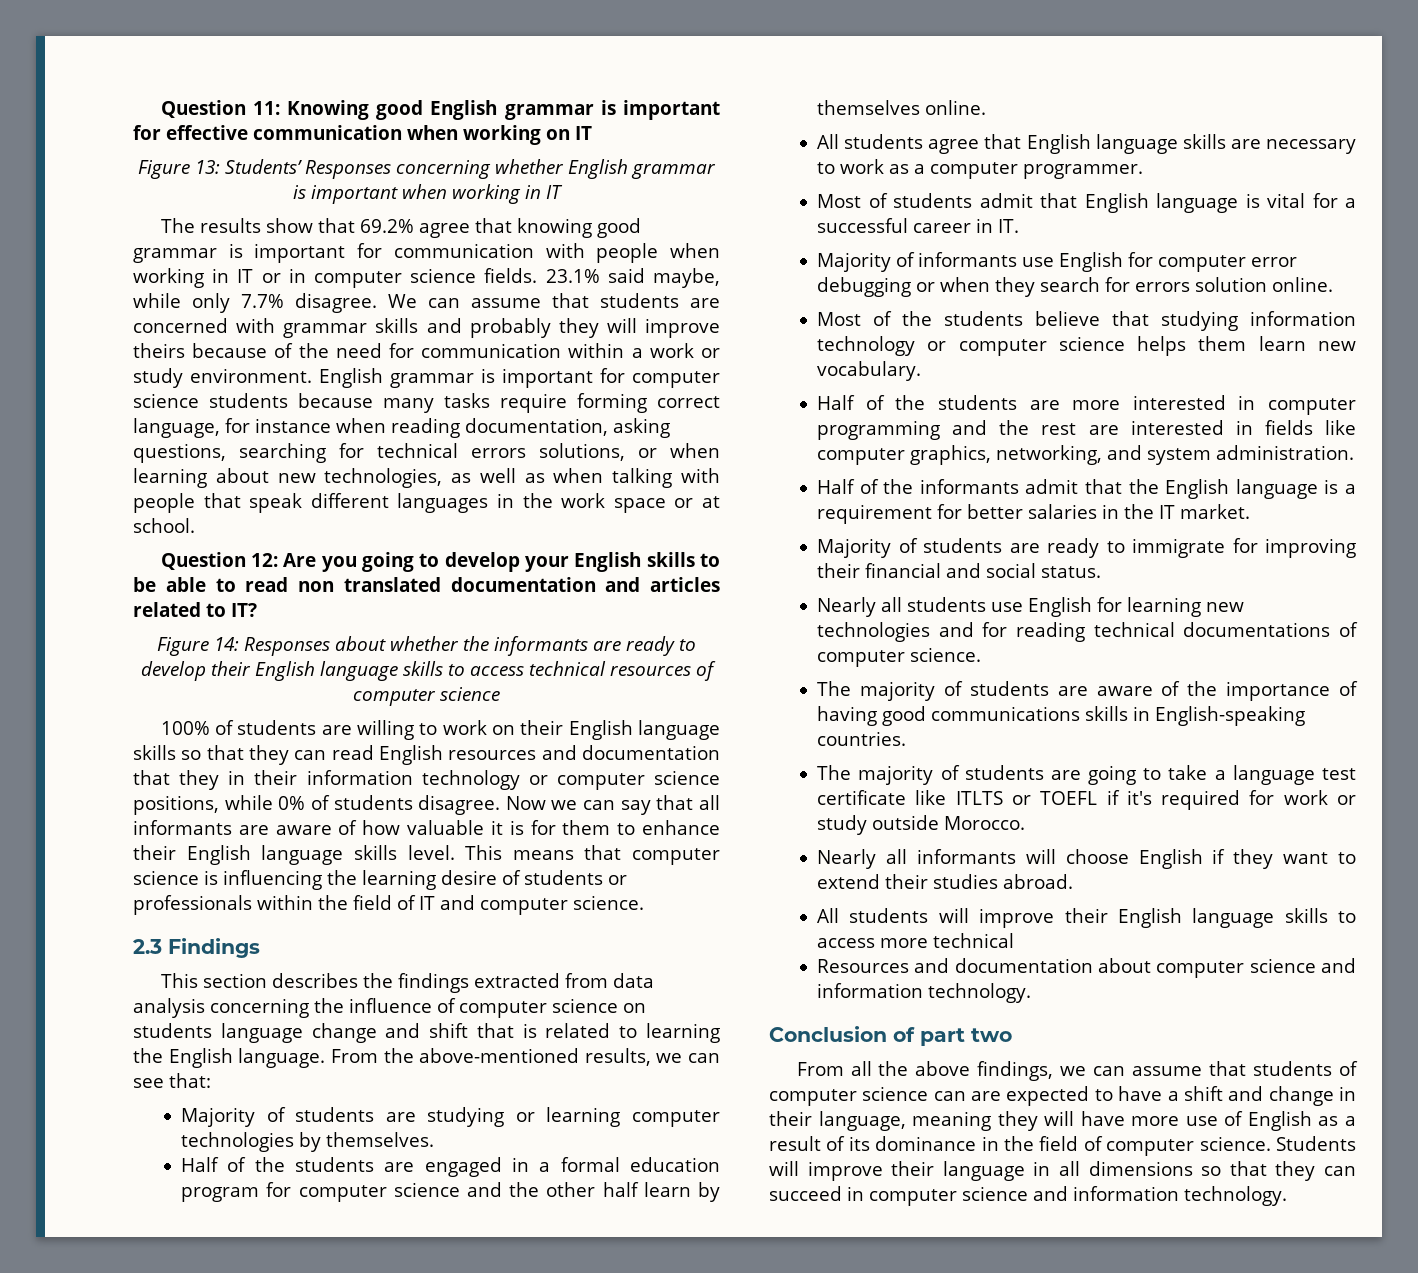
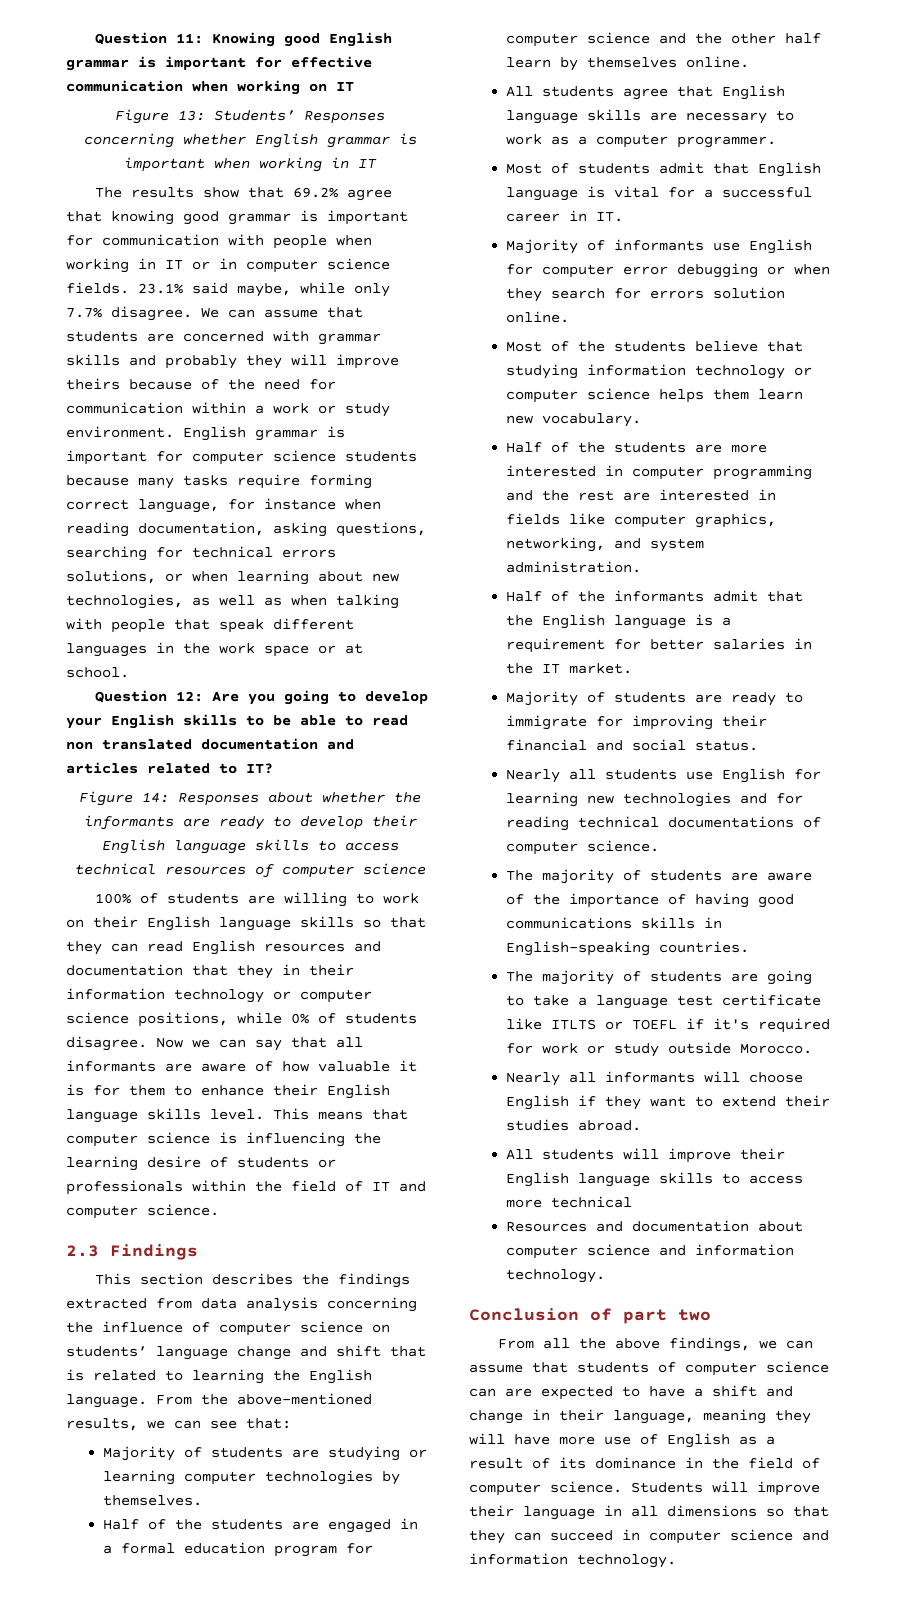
[133,1023,212,1038] students -> [66,1346,147,1357] students’

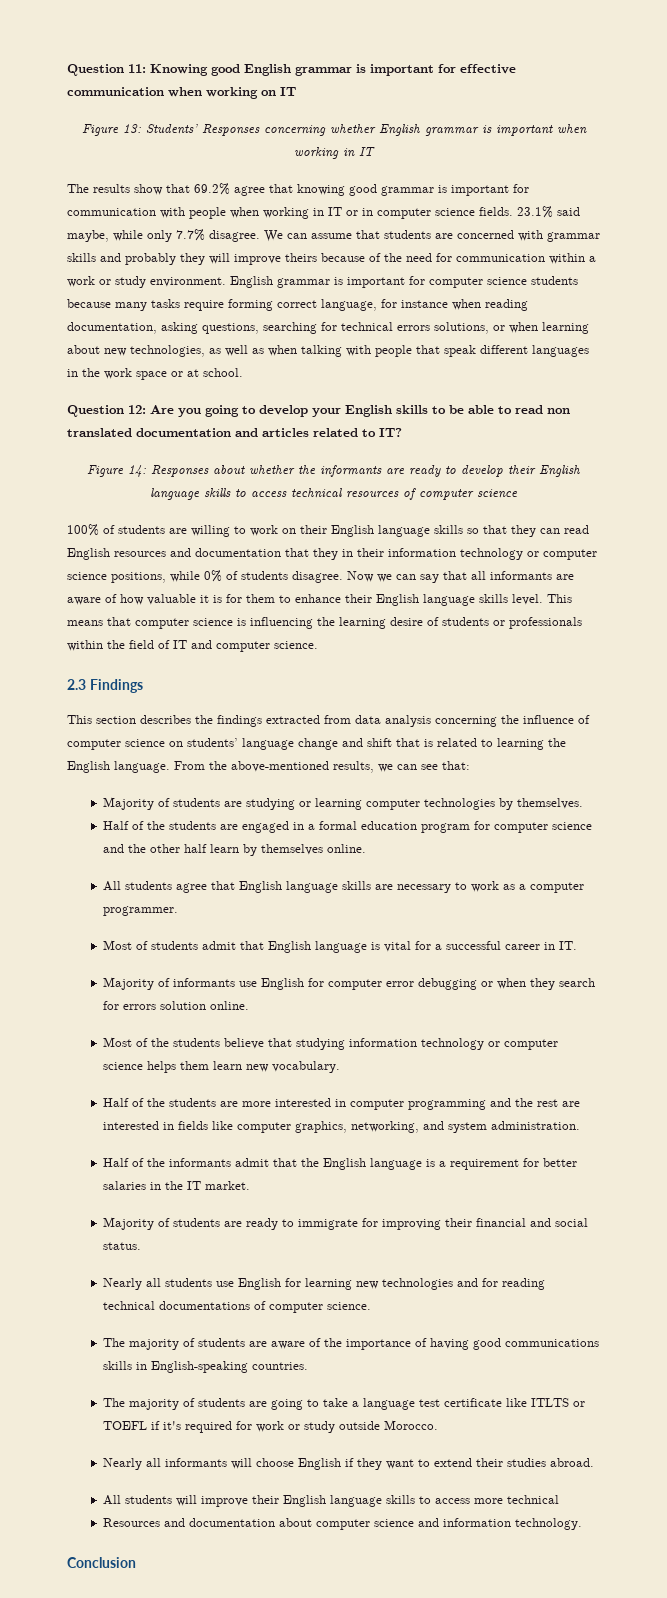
[590,1308,711,1324] [497,1337,813,1352] [469,1361,829,1376] [469,1385,793,1400] [469,1409,811,1424] [469,1433,775,1448] [469,1457,820,1469] [469,1481,820,1496] [469,1505,829,1520] [469,1529,829,1544] [469,1553,676,1568] of part two // From all the above findings, we can assume that students of computer science can are expected to have a shift and change in their language, meaning they will have more use of English as a result of its dominance in the field of computer science. Students will improve their language in all dimensions so that they can succeed in computer science and information technology. -> (136, 1562) none

